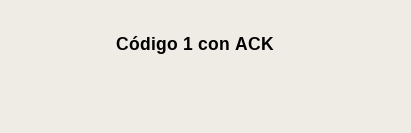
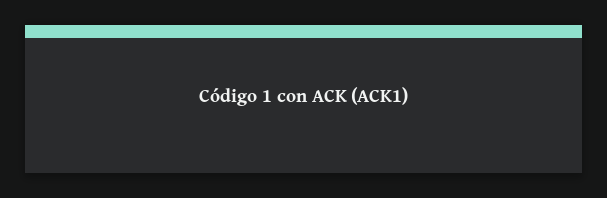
(274, 43) none -> [351,87,409,105] (ACK1)

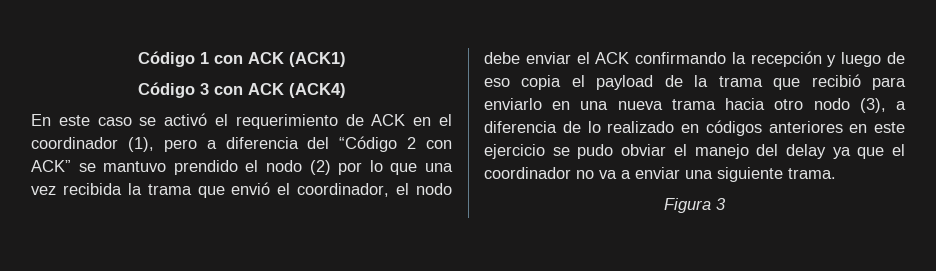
(409, 96) none -> [137,82,346,98] [31,113,453,129] [31,136,452,152] [31,160,454,175] [31,182,453,198] [484,51,905,67] [484,74,906,90] [484,98,906,113] [484,120,905,136] [484,144,905,159] [484,167,836,182] [664,198,726,213] // Código 3 con ACK (ACK4) // En este caso se activó el requerimiento de ACK en el coordinador (1), pero a diferencia del “Código 2 con ACK” se mantuvo prendido el nodo (2) por lo que una vez recibida la trama que envió el coordinador, el nodo debe enviar el ACK confirmando la recepción y luego de eso copia el payload de la trama que recibió para enviarlo en una nueva trama hacia otro nodo (3), a diferencia de lo realizado en códigos anteriores en este ejercicio se pudo obviar el manejo del delay ya que el coordinador no va a enviar una siguiente trama. // Figura 3

